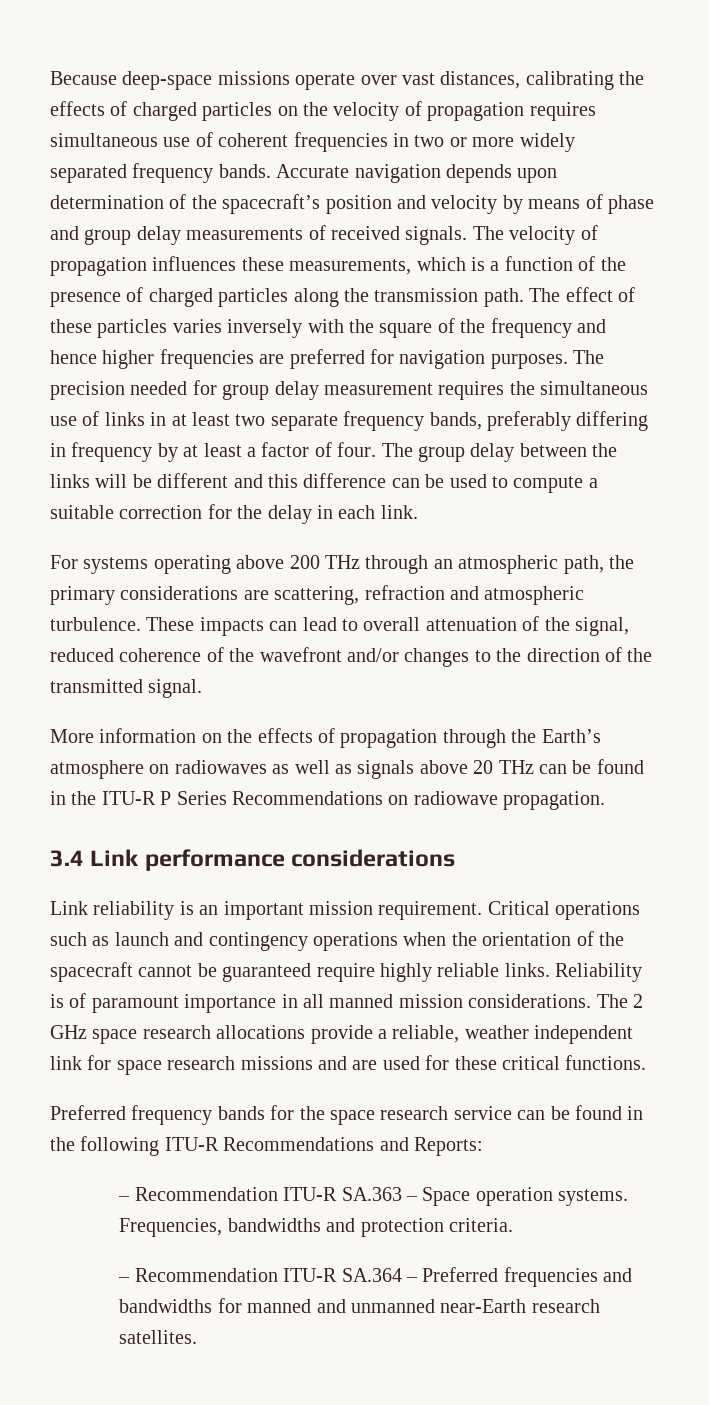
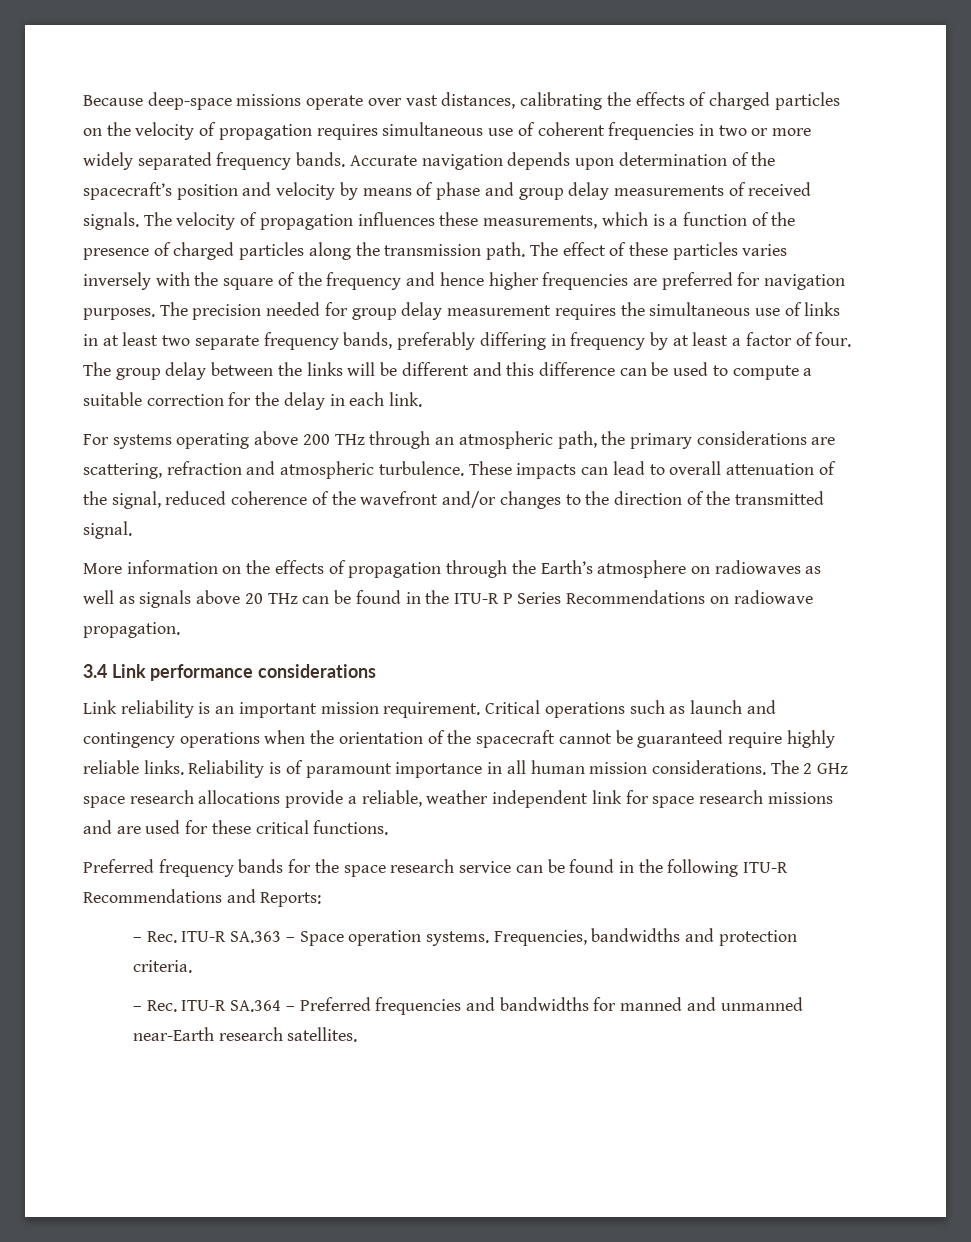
[329,994,394,1008] manned -> [530,760,585,774] human
[134,1187,278,1201] Recommendation -> [146,931,177,943] Rec.
[134,1268,278,1282] Recommendation -> [146,1000,177,1012] Rec.

